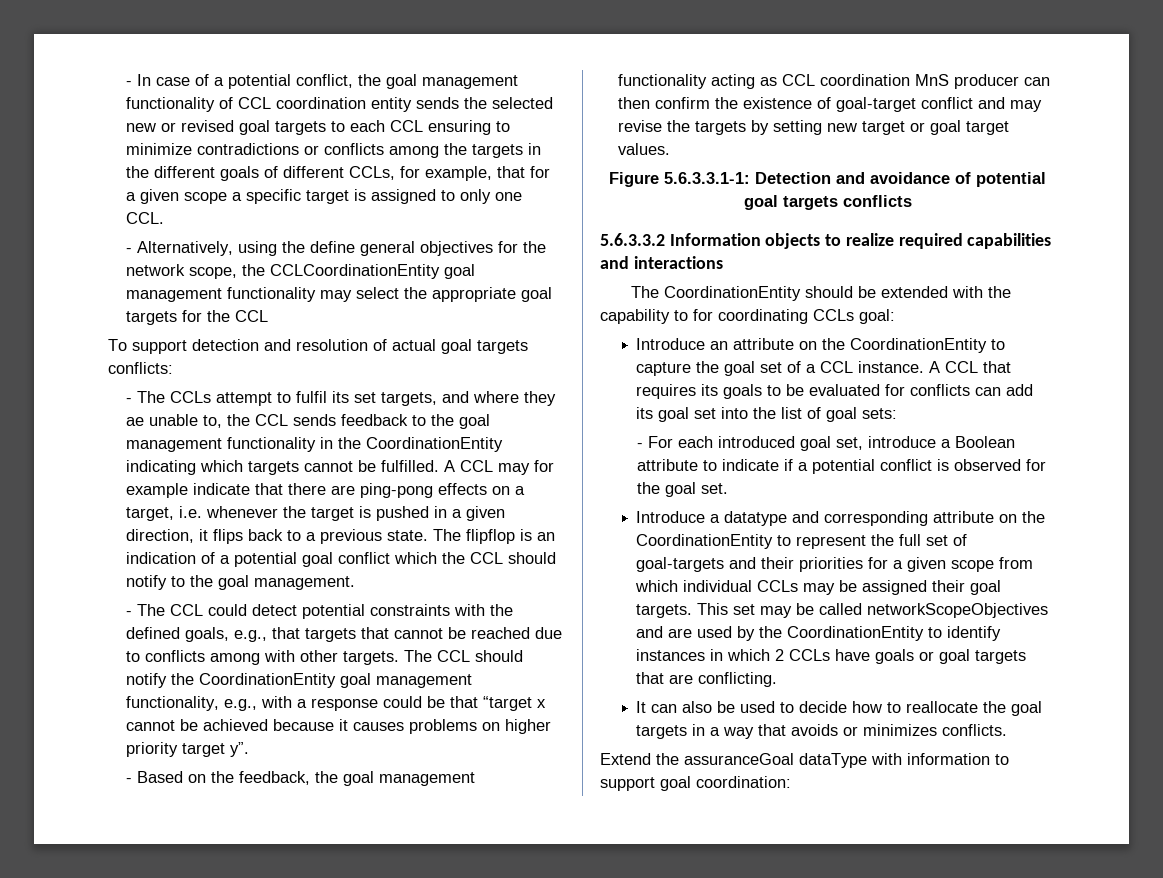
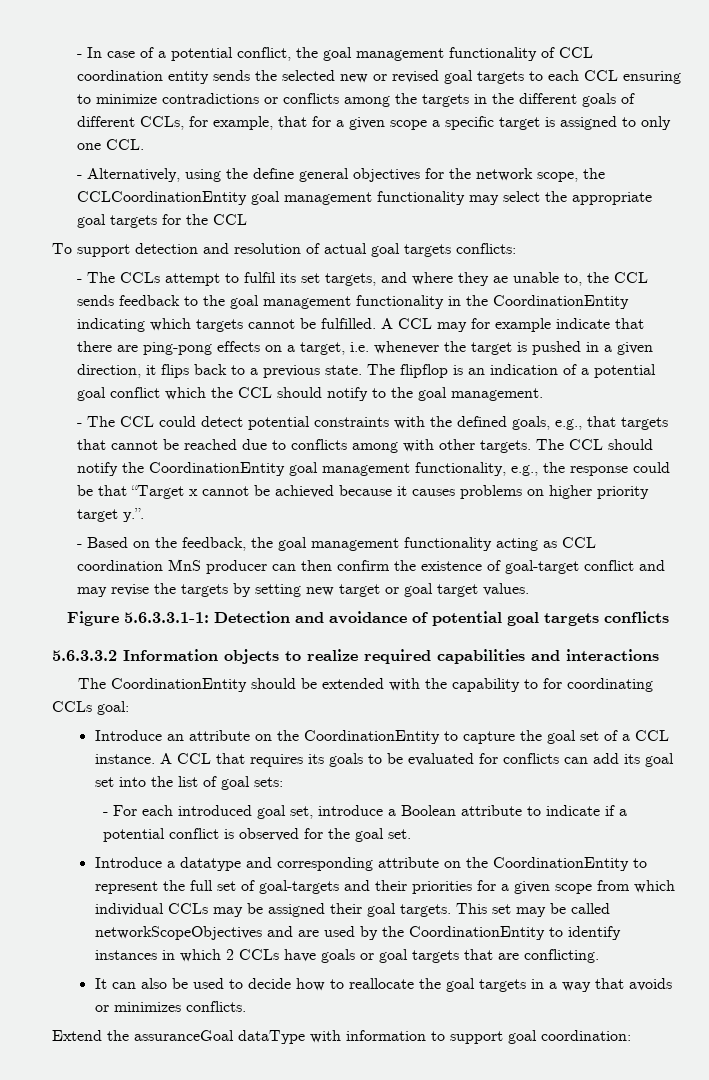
[261,696,308,708] with a -> [543,462,566,473] the
[483,696,533,711] “target -> [131,485,185,499] “Target
[230,742,250,757] y”. -> [123,508,145,522] y.”.

